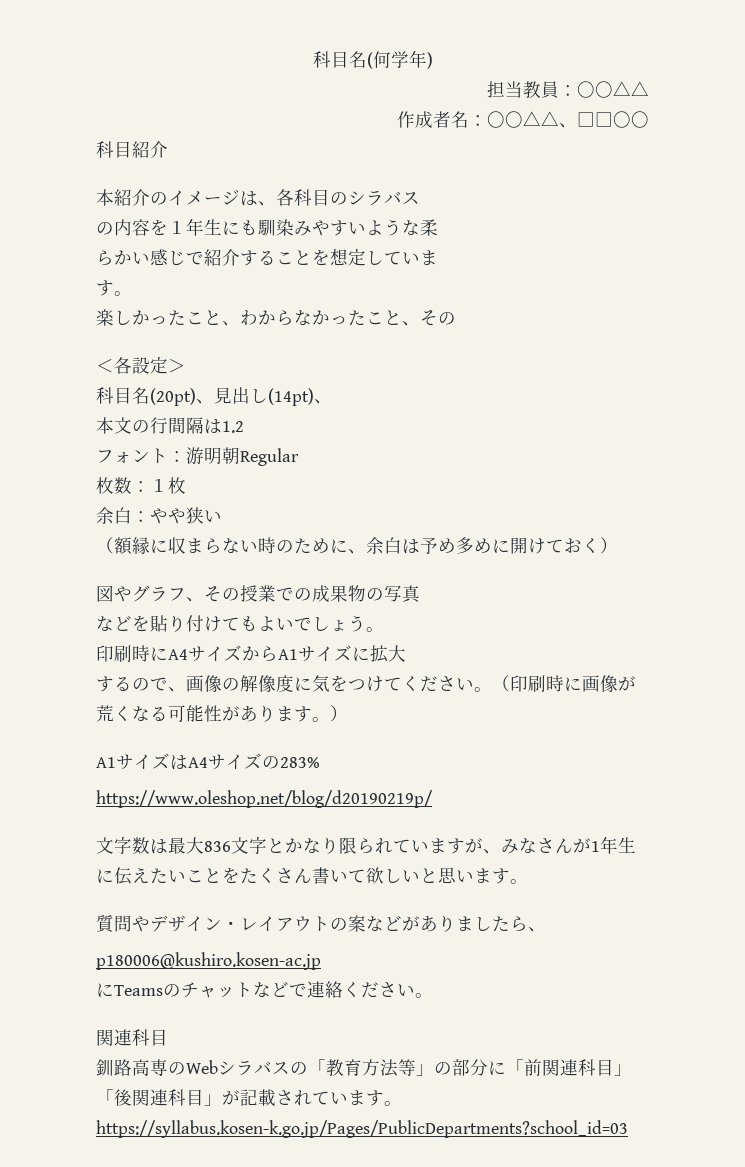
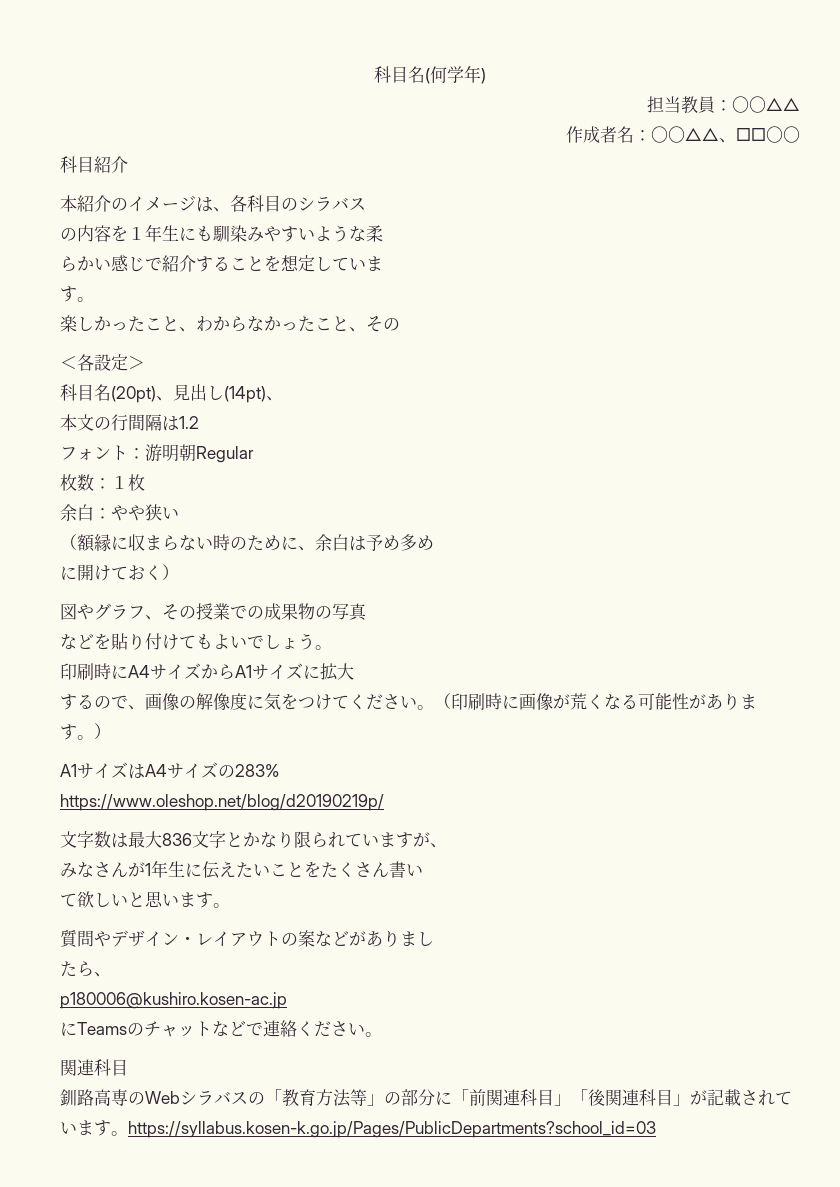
(492, 545) none -> (434, 542) //
(501, 851) none -> (447, 845) //
(348, 876) none -> (423, 870) //
(492, 923) none -> (434, 938) //

